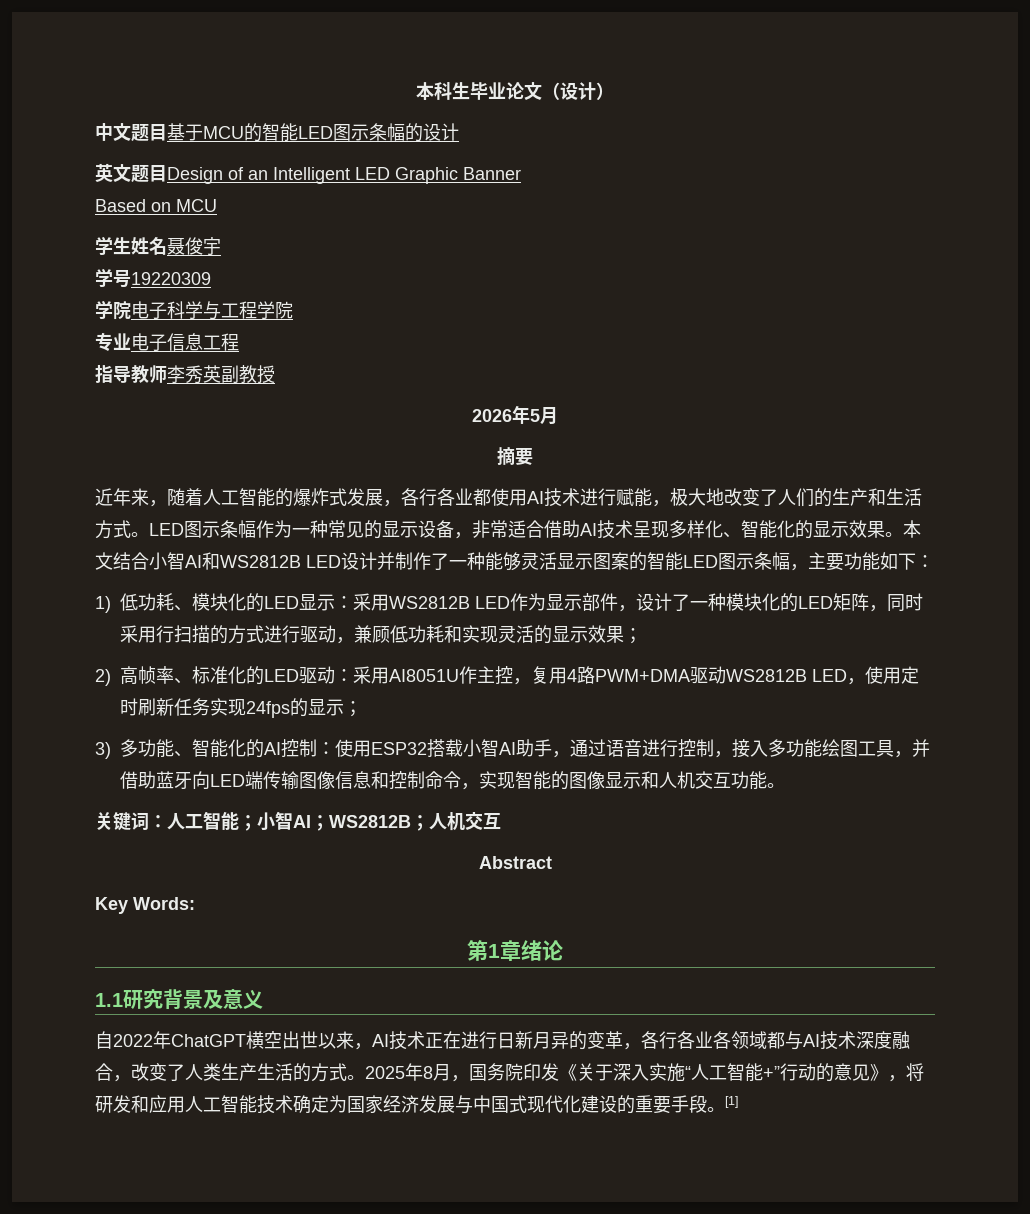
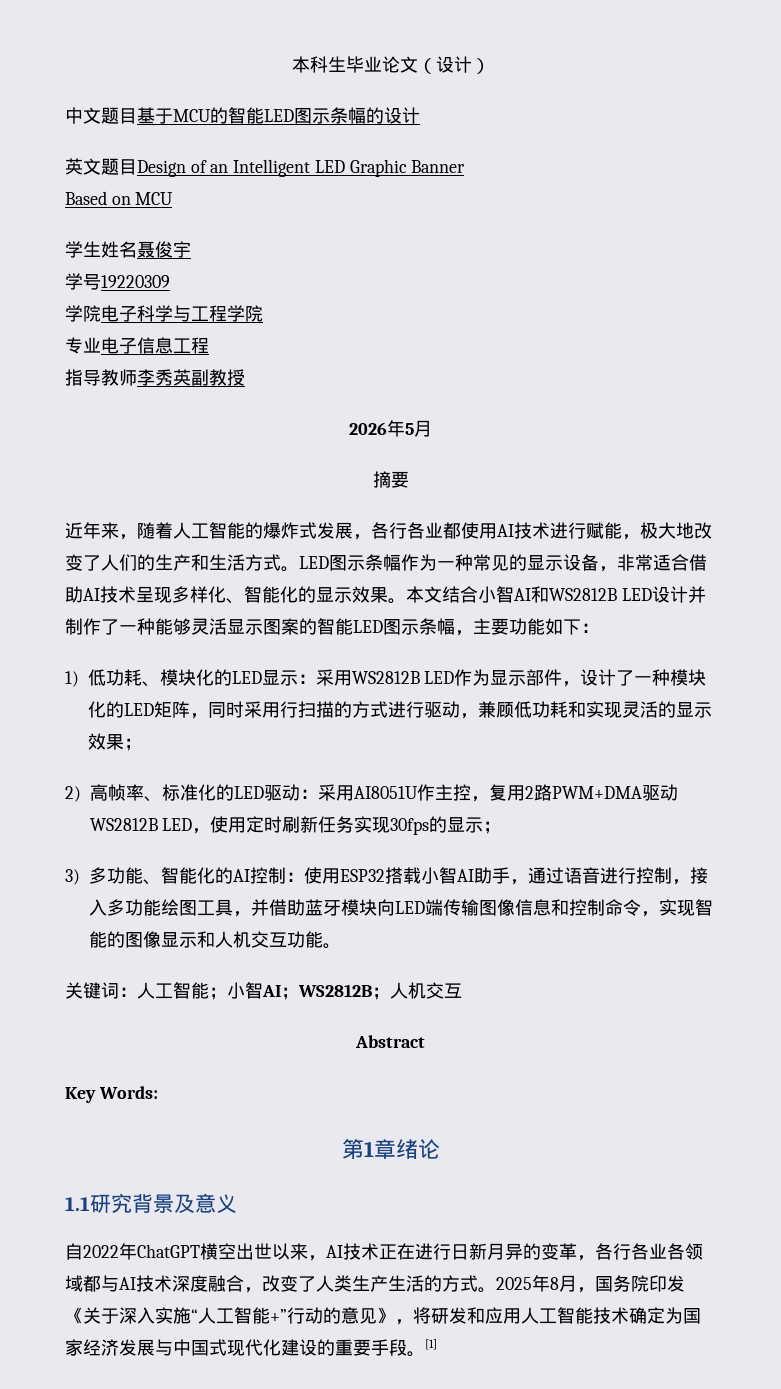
[567,669,577,682] 4 -> [524,786,534,799] 2
[246,701,290,718] 24fps -> [390,818,430,835] 30fps
(192, 781) none -> [340,899,377,916] 模块

